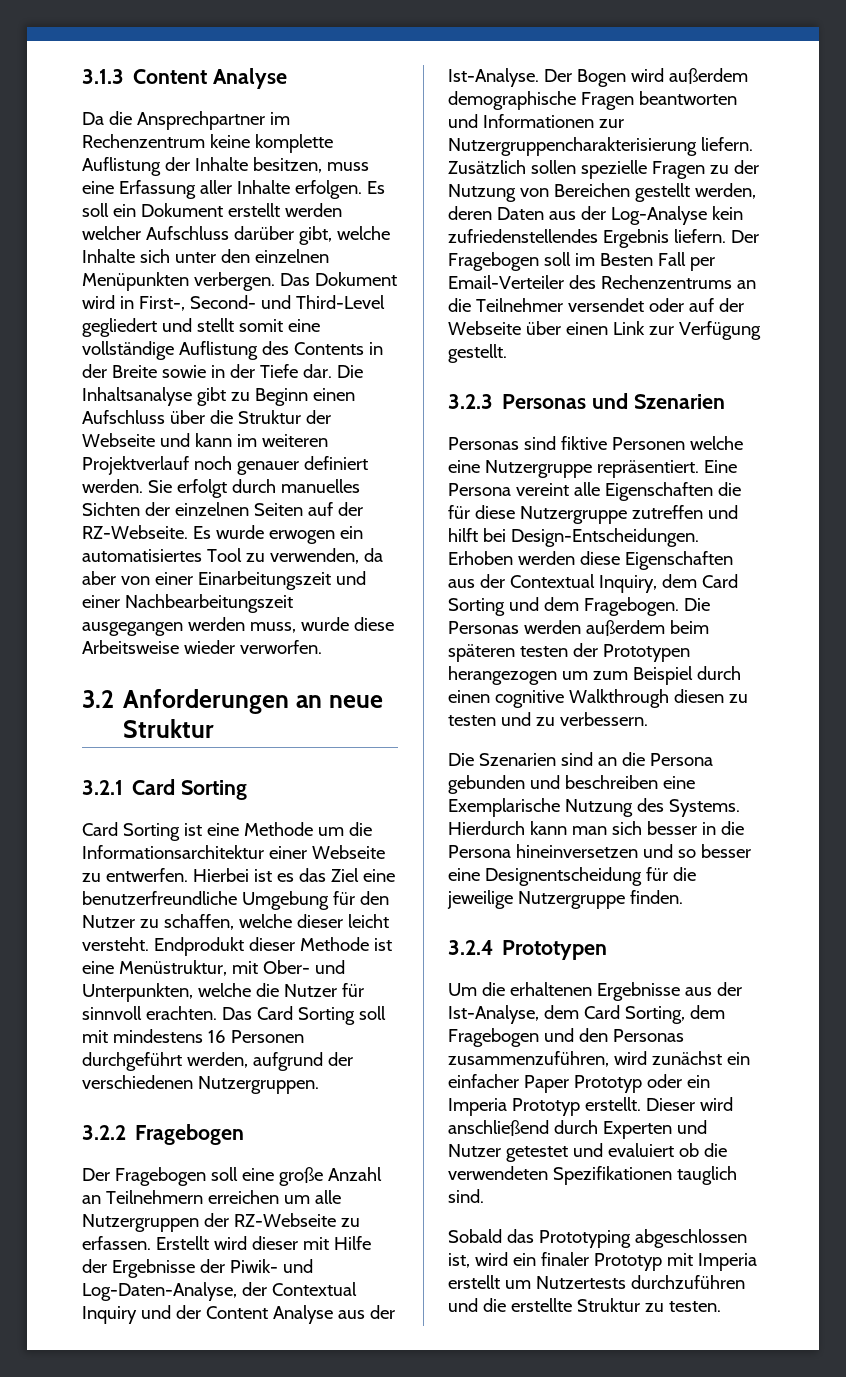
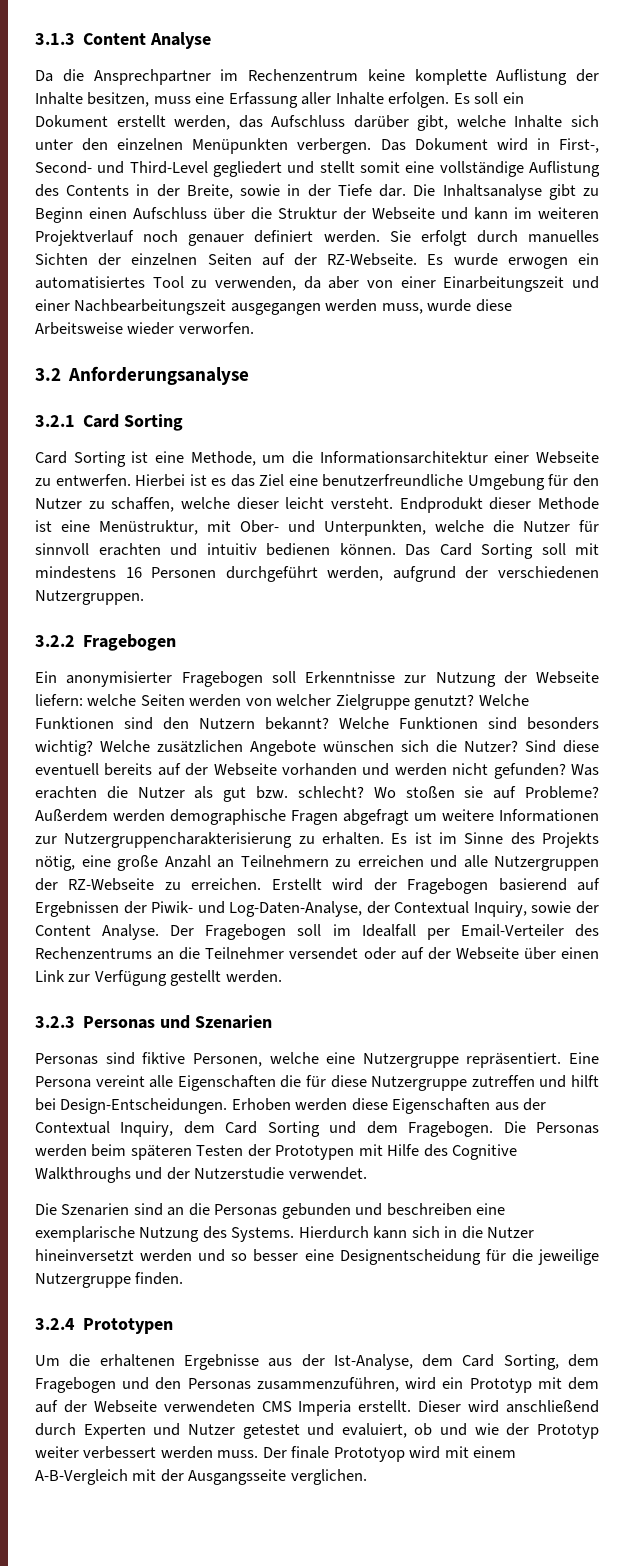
[284,203,342,217] [82,226,141,240] werden welcher -> [174,115,263,130] werden, das
[111,365,157,378] Breite -> [186,184,233,199] Breite,
[123,689,383,714] [123,719,215,738] Anforderungen an neue Struktur -> [68,366,250,385] Anforderungsanalyse
[243,822,313,836] Methode -> [190,451,256,466] Methode,
[145,1006,217,1020] erachten. -> [98,543,396,556] erachten und intuitiv bedienen können.
[82,1167,238,1186] Der Fragebogen soll -> [35,671,599,687] [35,694,529,710] [35,717,599,730] [35,740,599,756] [35,763,599,779] [35,786,599,802] [35,809,599,825] [35,832,599,848] [35,855,75,871] Ein anonymisierter Fragebogen soll Erkenntnisse zur Nutzung der Webseite liefern: welche Seiten werden von welcher Zielgruppe genutzt? Welche Funktionen sind den Nutzern bekannt? Welche Funktionen sind besonders wichtig? Welche zusätzlichen Angebote wünschen sich die Nutzer? Sind diese eventuell bereits auf der Webseite vorhanden und werden nicht gefunden? Was erachten die Nutzer als gut bzw. schlecht? Wo stoßen sie auf Probleme? Außerdem werden demographische Fragen abgefragt um weitere Informationen zur Nutzergruppencharakterisierung zu erhalten. Es ist im Sinne des Projekts nötig,
[207,1190,310,1204] erreichen um -> [335,855,457,868] zu erreichen und
[82,1236,151,1250] erfassen. -> [191,878,262,890] erreichen.
[251,1236,371,1250] [82,1259,195,1278] dieser mit Hilfe der Ergebnisse -> [373,878,601,894] [35,901,119,917] der Fragebogen basierend auf Ergebnissen
[82,1305,395,1324] [448,68,748,87] [448,91,737,110] [448,114,624,128] [448,137,753,156] [448,160,759,179] [448,183,756,202] [448,206,743,225] [448,229,726,248] Inquiry und der Content Analyse aus der Ist-Analyse. Der Bogen wird außerdem demographische Fragen beantworten und Informationen zur Nutzergruppencharakterisierung liefern. Zusätzlich sollen spezielle Fragen zu der Nutzung von Bereichen gestellt werden, deren Daten aus der Log-Analyse kein zufriedenstellendes Ergebnis liefern. -> [473,901,599,917] [35,924,160,940] Inquiry, sowie der Content Analyse.
[599,252,686,266] Besten Fall -> [361,924,416,937] Idealfall
[448,344,507,363] gestellt. -> [170,970,282,986] gestellt werden.
[611,437,685,450] Personen -> [192,1053,262,1067] Personen,
[585,620,665,636] außerdem -> (87, 1150) none
[519,646,568,657] testen -> [196,1145,244,1156] Testen
[448,666,741,685] [448,689,748,708] [448,712,648,726] herangezogen um zum Beispiel durch einen cognitive Walkthrough diesen zu testen und zu verbessern. -> [358,1144,518,1160] [35,1167,367,1183] mit Hilfe des Cognitive Walkthroughs und der Nutzerstudie verwendet.
[649,753,713,766] Persona -> [214,1204,278,1216] Personas
[448,798,560,817] Exemplarische -> [35,1226,135,1242] exemplarische
[571,821,744,835] [448,844,638,858] man sich besser in die Persona hineinversetzen -> [411,1226,535,1239] [35,1249,193,1262] sich in die Nutzer hineinversetzt werden
[651,1051,750,1065] [448,1074,710,1093] [448,1098,580,1116] zunächst ein einfacher Paper Prototyp oder ein Imperia Prototyp -> [442,1377,599,1393] [35,1400,352,1416] ein Prototyp mit dem auf der Webseite verwendeten CMS Imperia
[607,1143,727,1157] [448,1166,737,1185] [448,1189,484,1203] [448,1229,747,1248] [448,1252,757,1271] [448,1275,745,1289] [448,1298,721,1312] evaluiert ob die verwendeten Spezifikationen tauglich sind. // Sobald das Prototyping abgeschlossen ist, wird ein finaler Prototyp mit Imperia erstellt um Nutzertests durchzuführen und die erstellte Struktur zu testen. -> [341,1423,599,1439] [35,1446,517,1462] [35,1469,367,1485] evaluiert, ob und wie der Prototyp weiter verbessert werden muss. Der finale Prototyop wird mit einem A-B-Vergleich mit der Ausgangsseite verglichen.

